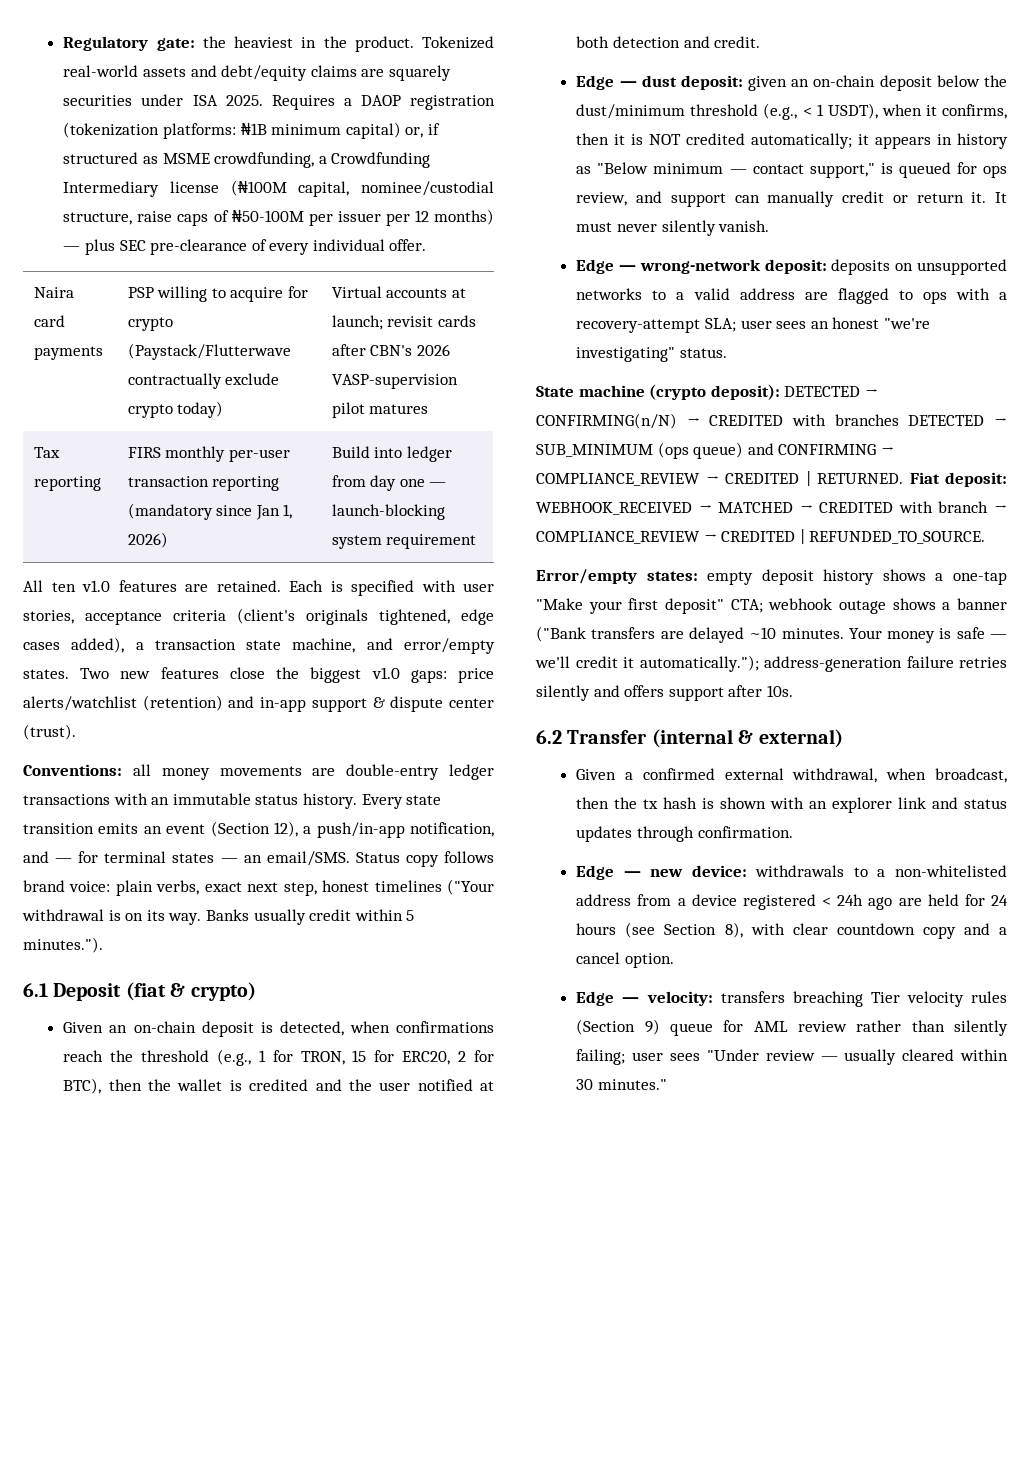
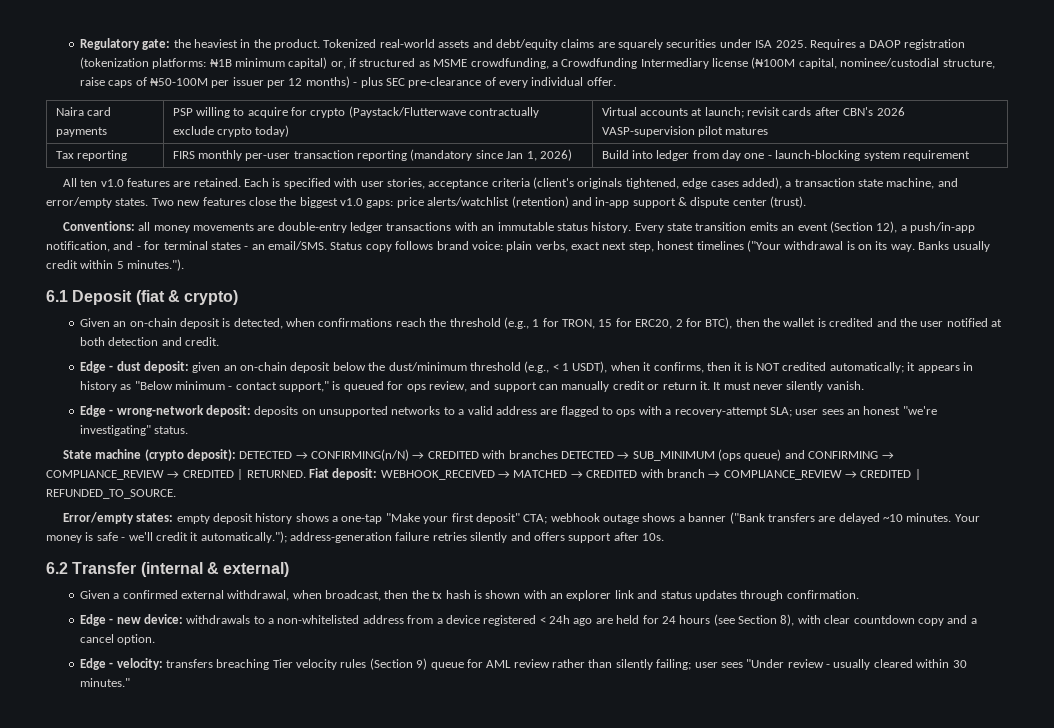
[63,246,81,251] — -> [353,82,358,86] -
[429,482,447,487] — -> [767,155,772,159] -
[55,858,73,863] — -> [136,246,141,250] -
[220,858,238,863] — -> [244,246,249,250] -
[619,81,637,87] — -> [109,365,114,371] -
[729,169,747,174] — -> [228,386,233,390] -
[619,265,637,271] — -> [109,409,114,415] -
[990,634,1007,639] — -> [121,537,126,541] -
[623,871,641,877] — -> [109,618,114,624] -
[622,997,640,1003] — -> [109,662,114,668] -
[820,1056,838,1061] — -> [826,664,831,668] -

